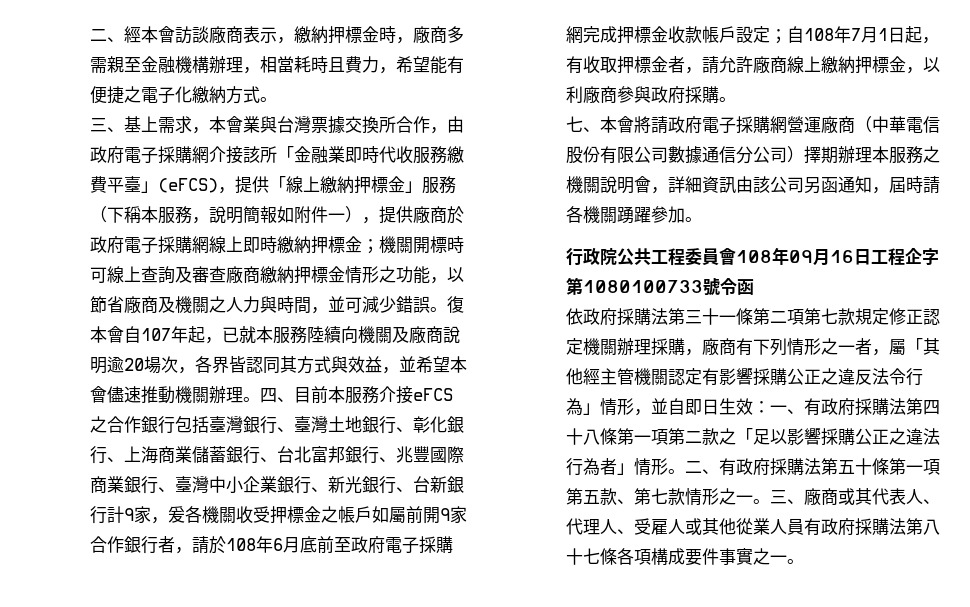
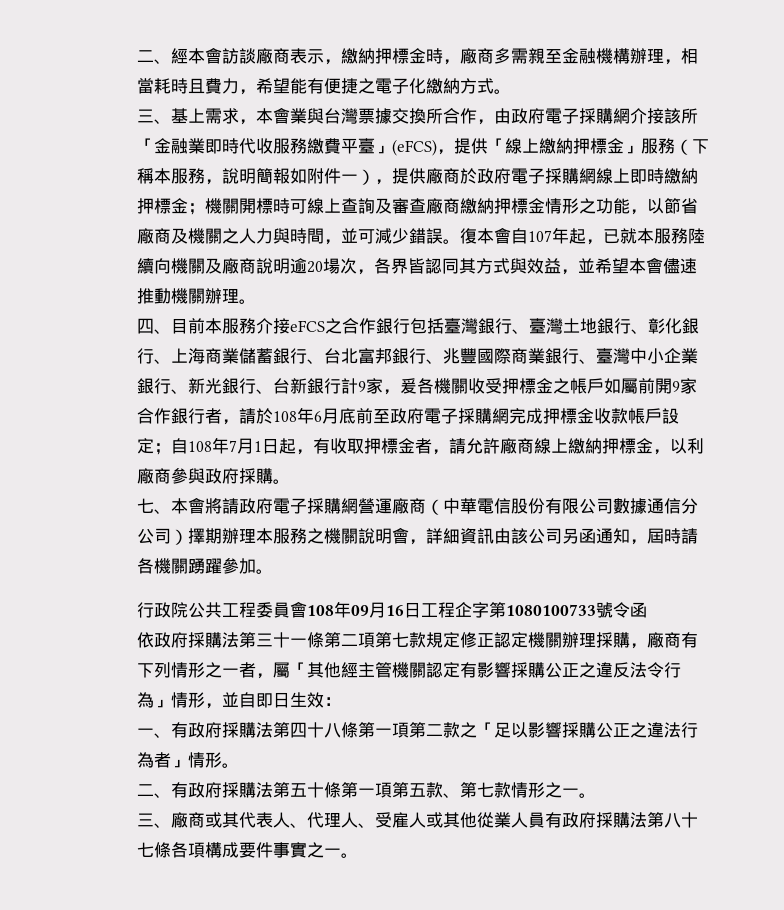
(261, 399) none -> (257, 301) //
(771, 407) none -> (342, 701) //
(686, 471) none -> (240, 765) //
(771, 501) none -> (597, 795) //

